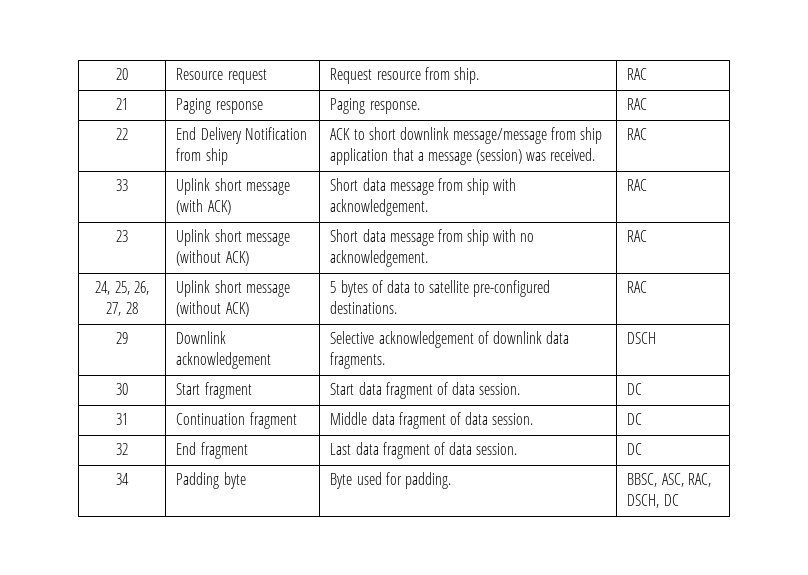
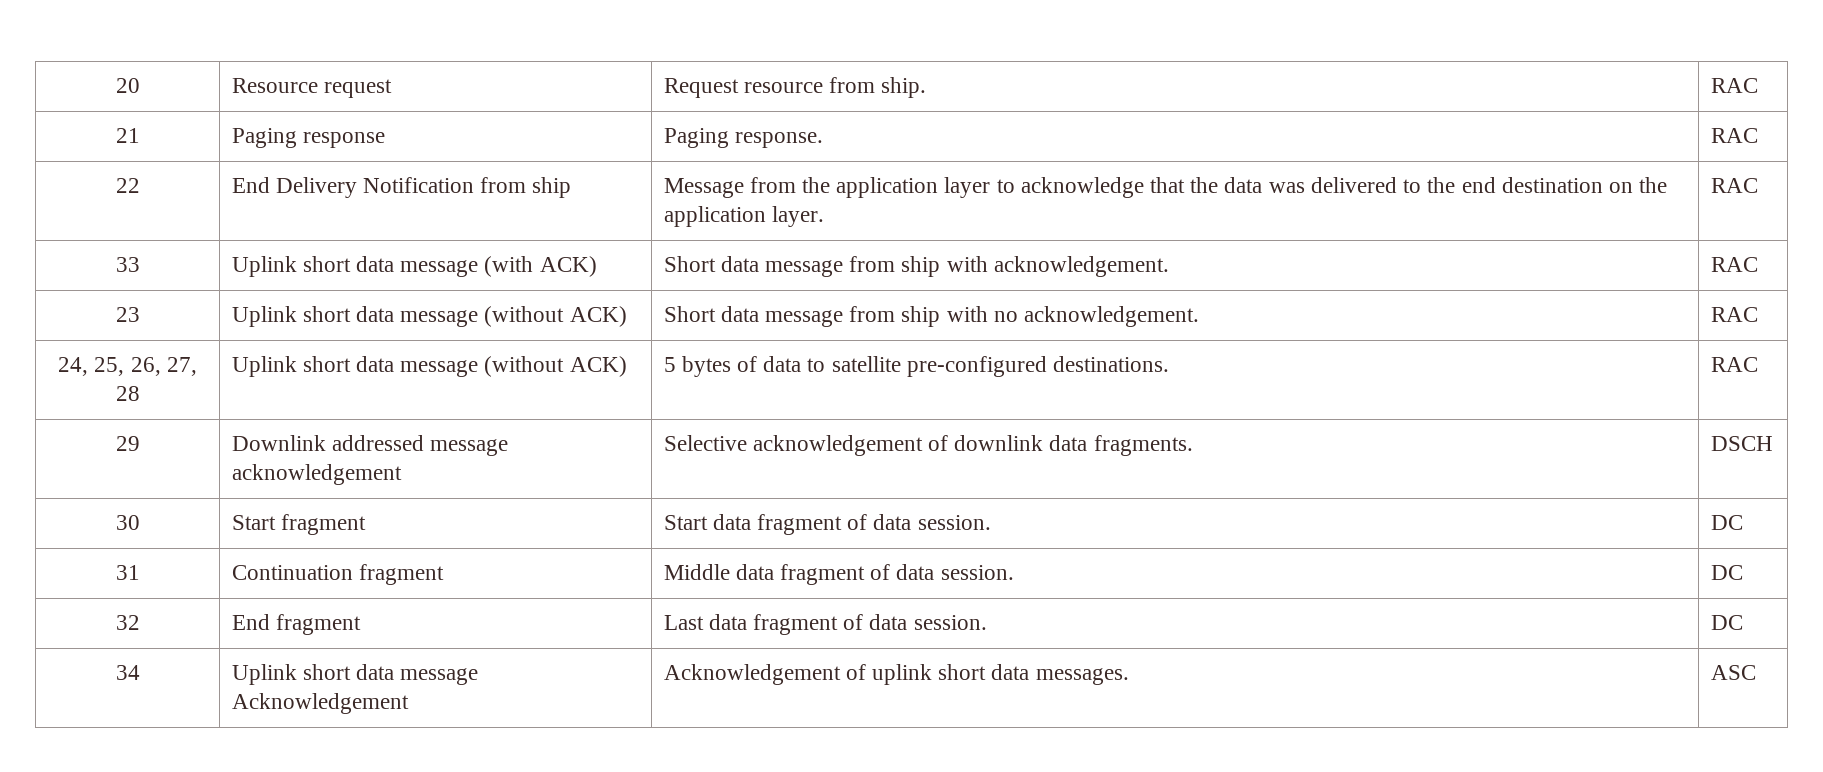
[330,127,603,144] [330,148,596,165] ACK to short downlink message/message from ship application that a message (session) was received. -> [663,177,1668,198] [663,206,824,227] Message from the application layer to acknowledge that the data was delivered to the end destination on the application layer.
(242, 184) none -> [356,256,395,272] data
(242, 235) none -> [356,306,395,322] data
(242, 286) none -> [356,356,395,372] data
(227, 337) none -> [331,435,509,456] addressed message
[176,472,246,489] [330,472,451,489] [627,473,711,487] [627,494,679,508] Padding byte | Byte used for padding. | BBSC, ASC, RAC, DSCH, DC -> [231,664,479,685] [231,693,409,714] [663,664,1129,685] [1710,665,1756,680] Uplink short data message Acknowledgement | Acknowledgement of uplink short data messages. | ASC

